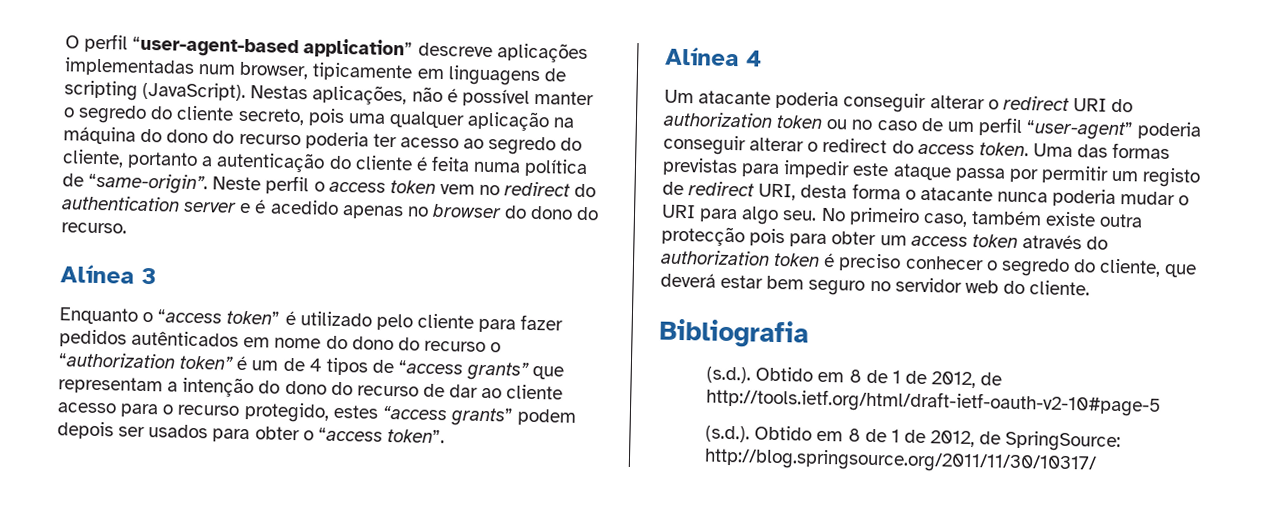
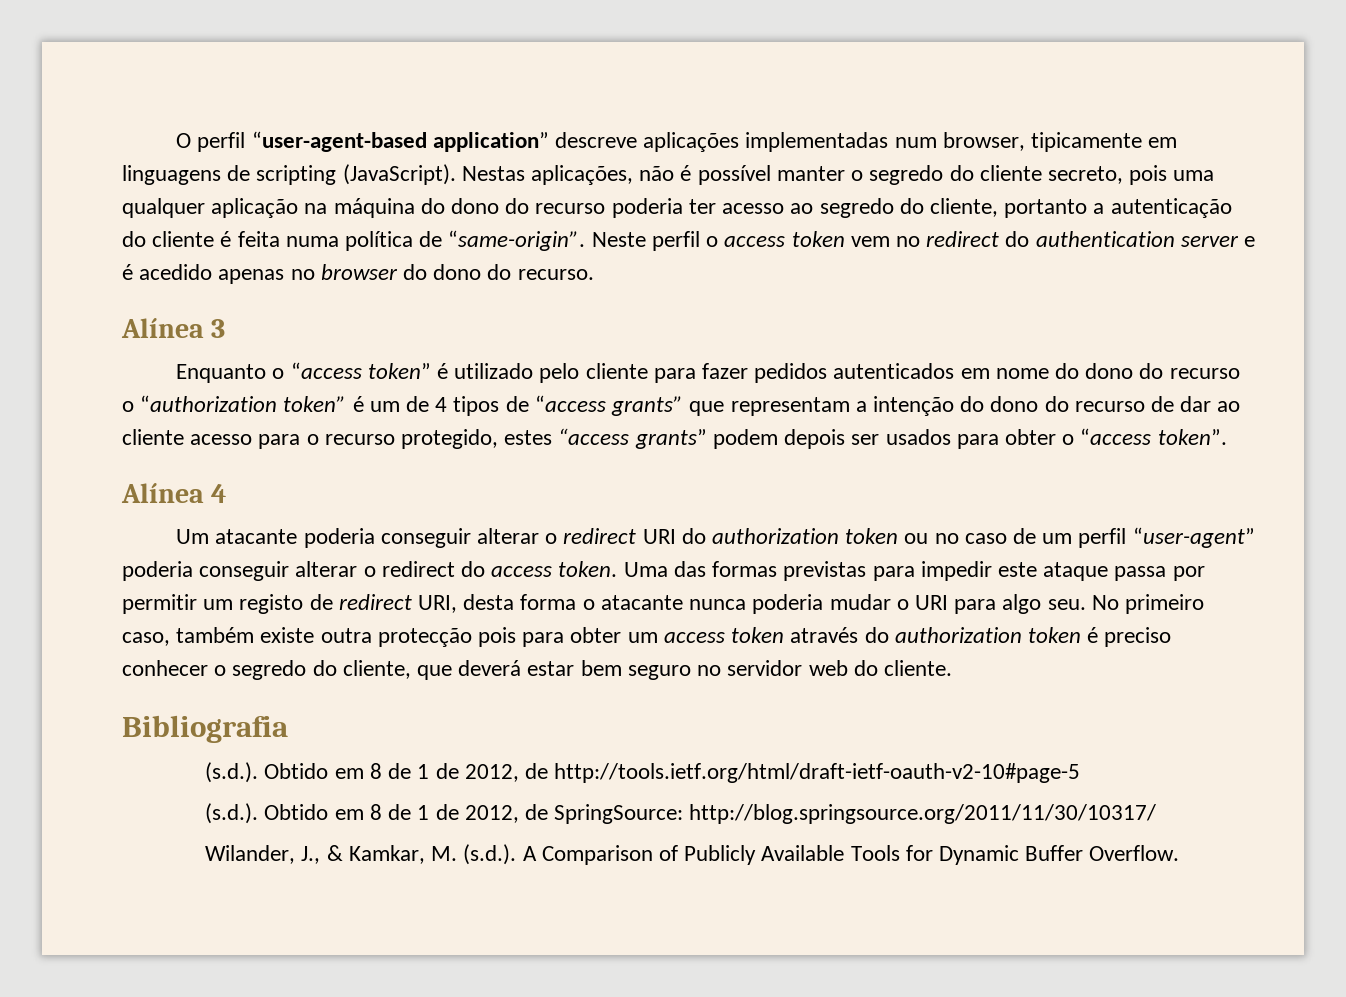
[131,330,240,347] autênticados -> [833,363,955,379] autenticados
(1098, 461) none -> [205,844,1180,865] // Wilander, J., & Kamkar, M. (s.d.). A Comparison of Publicly Available Tools for Dynamic Buffer Overflow.

